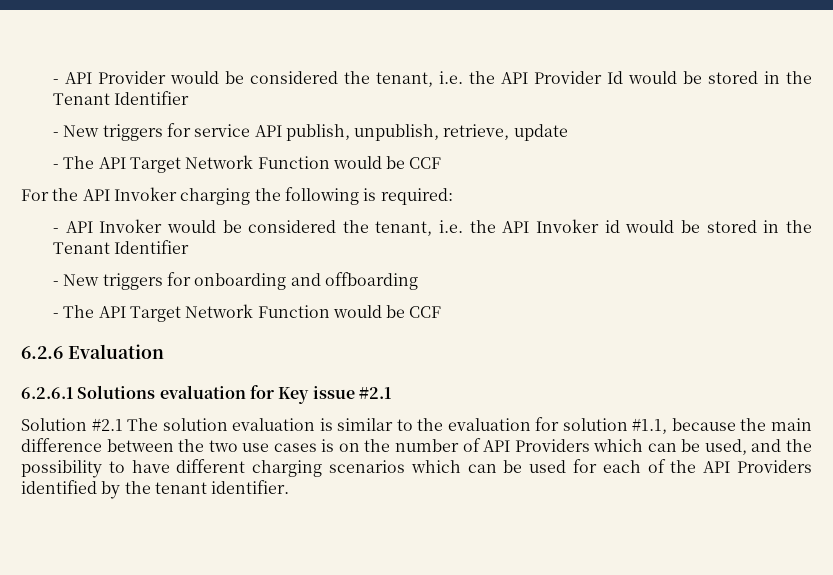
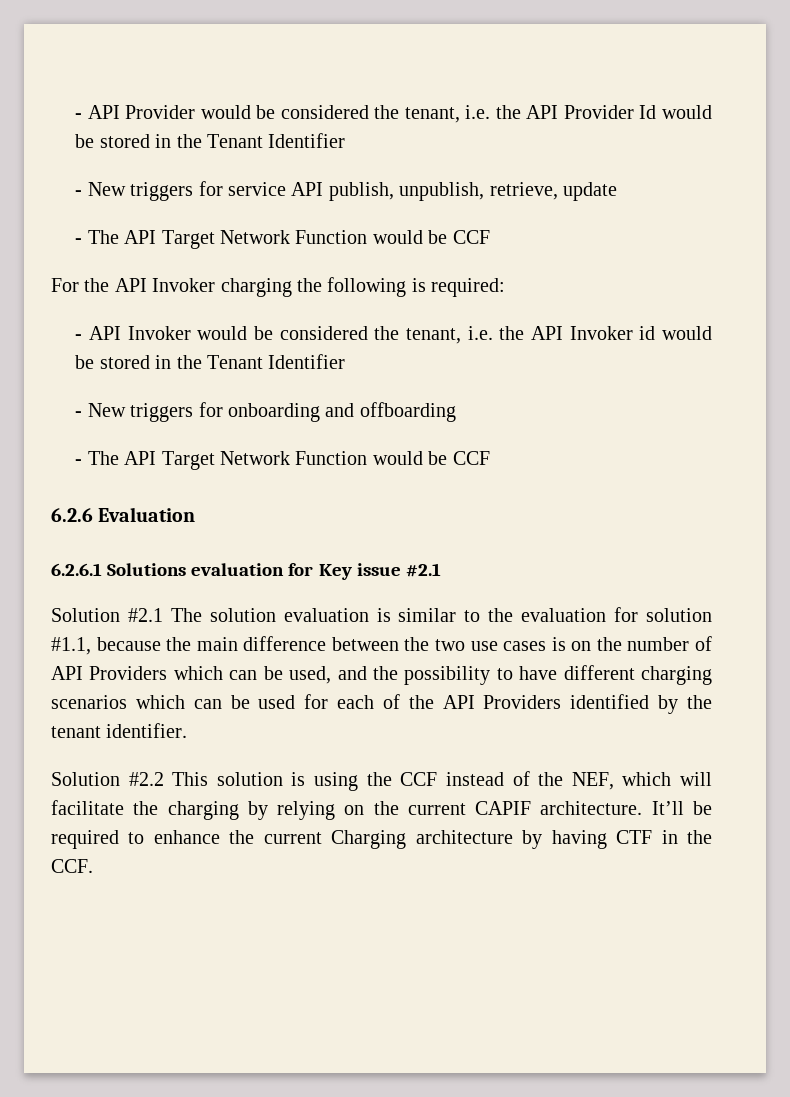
(290, 487) none -> [51,771,713,791] [51,800,712,820] [51,830,713,849] [51,859,93,873] // Solution #2.2 This solution is using the CCF instead of the NEF, which will facilitate the charging by relying on the current CAPIF architecture. It’ll be required to enhance the current Charging architecture by having CTF in the CCF.

